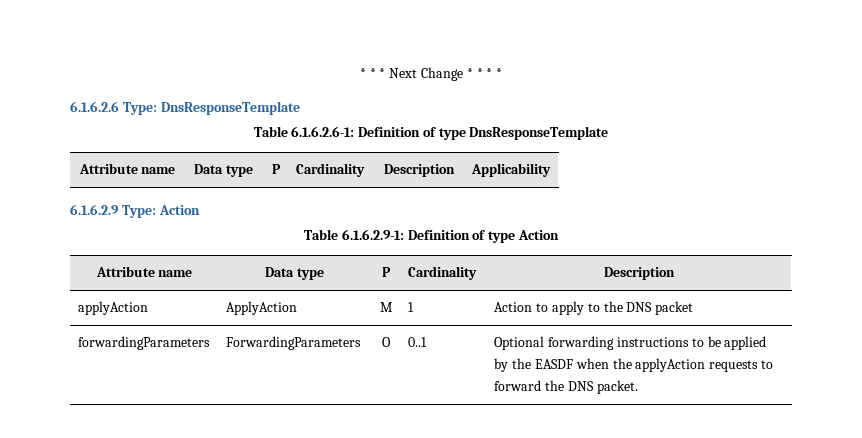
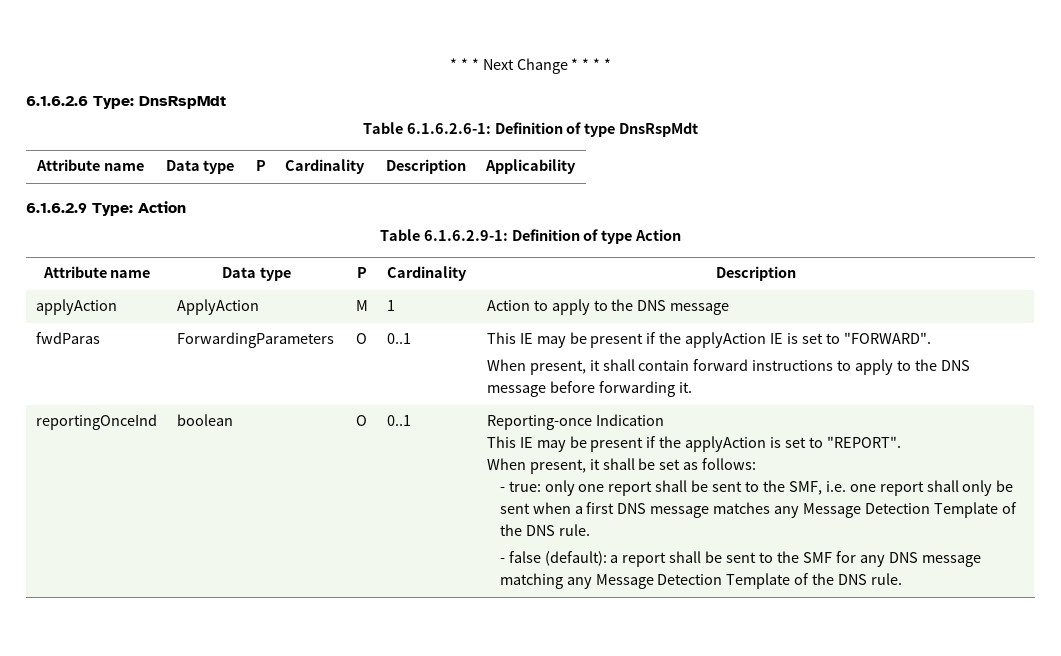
[160,101,300,115] DnsResponseTemplate -> [139,96,226,109] DnsRspMdt
[469,126,609,140] DnsResponseTemplate -> [619,122,699,137] DnsRspMdt
[655,301,694,315] [78,336,211,350] packet // forwardingParameters -> [670,303,730,315] [35,332,100,344] message // fwdParas
[494,336,767,350] [494,358,773,372] [494,380,638,394] Optional forwarding instructions to be applied by the EASDF when the applyAction requests to forward the DNS packet. -> [486,332,931,348] [486,359,970,375] [486,381,692,397] [35,414,157,430] [176,414,233,426] [356,415,367,426] [386,415,411,426] [486,414,664,430] [486,436,901,452] [486,458,757,474] [499,480,1014,496] [499,502,1017,518] [499,524,590,536] [499,551,981,567] [499,573,903,589] This IE may be present if the applyAction IE is set to "FORWARD". // When present, it shall contain forward instructions to apply to the DNS message before forwarding it. // reportingOnceInd | boolean | O | 0..1 | Reporting-once Indication // This IE may be present if the applyAction is set to "REPORT". // When present, it shall be set as follows: // - true: only one report shall be sent to the SMF, i.e. one report shall only be sent when a first DNS message matches any Message Detection Template of the DNS rule. // - false (default): a report shall be sent to the SMF for any DNS message matching any Message Detection Template of the DNS rule.

